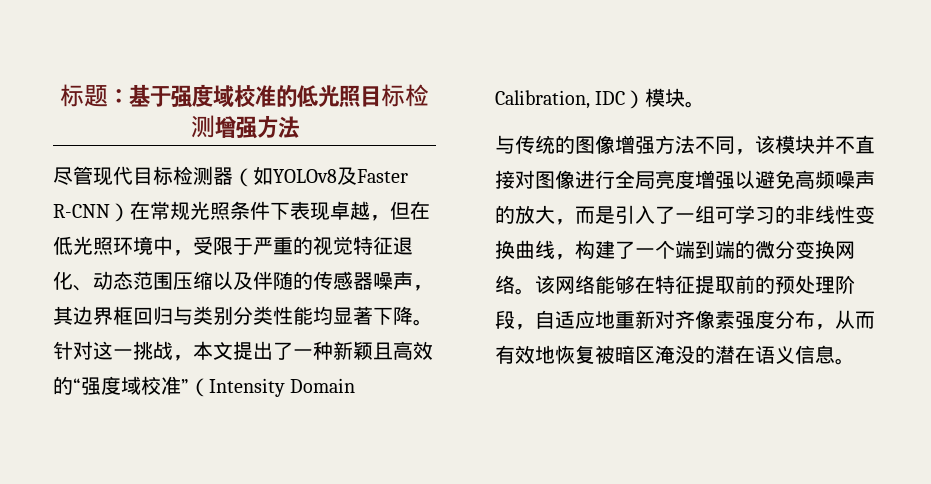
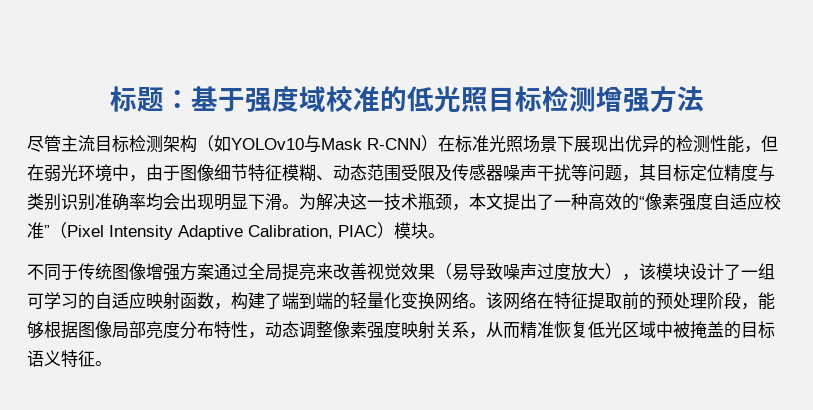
[93,166,408,187] [53,201,430,222] [53,236,413,256] [53,271,433,291] [53,306,433,326] [53,341,173,360] 现代目标检测器（如YOLOv8及Faster R-CNN）在常规光照条件下表现卓越，但在低光照环境中，受限于严重的视觉特征退化、动态范围压缩以及伴随的传感器噪声，其边界框回归与类别分类性能均显著下降。针对这一挑战 -> [61,135,778,153] [27,164,775,182] [27,193,452,211] 主流目标检测架构（如YOLOv10与Mask R-CNN）在标准光照场景下展现出优异的检测性能，但在弱光环境中，由于图像细节特征模糊、动态范围受限及传感器噪声干扰等问题，其目标定位精度与类别识别准确率均会出现明显下滑。为解决这一技术瓶颈
[333,341,393,360] 新颖且 -> (588, 201) none
[81,376,356,397] [495,88,706,109] [495,135,875,155] [495,170,875,189] [495,205,875,225] [495,240,555,259] 强度域校准”（Intensity Domain Calibration, IDC）模块。 // 与传统的图像增强方法不同，该模块并不直接对图像进行全局亮度增强以避免高频噪声的放大，而是引入了一组可学习的非线性变换曲线 -> [645,193,781,211] [27,222,445,240] [27,263,775,281] [27,292,214,310] 像素强度自适应校准”（Pixel Intensity Adaptive Calibration, PIAC）模块。 // 不同于传统图像增强方案通过全局提亮来改善视觉效果（易导致噪声过度放大），该模块设计了一组可学习的自适应映射函数
[635,240,675,259] 一个 -> (282, 301) none
[755,240,795,259] 微分 -> [350,292,401,309] 轻量化
[595,275,635,294] 能够 -> (537, 300) none
[535,310,875,330] [495,345,835,364] 自适应地重新对齐像素强度分布，从而有效地恢复被暗区淹没的潜在语义信息 -> [758,292,775,310] [27,321,775,339] [27,350,95,367] 能够根据图像局部亮度分布特性，动态调整像素强度映射关系，从而精准恢复低光区域中被掩盖的目标语义特征

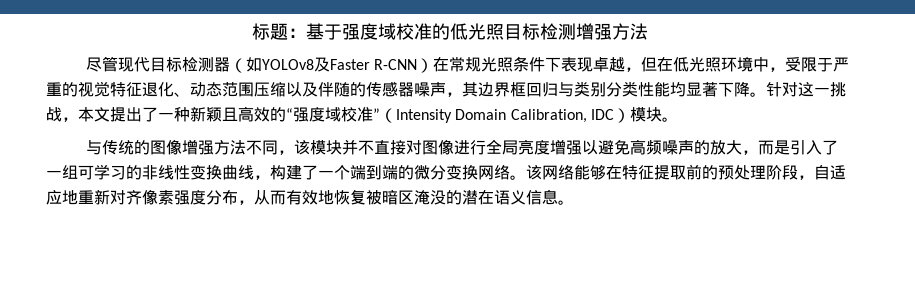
[61,135,778,153] [27,164,775,182] [27,193,452,211] 主流目标检测架构（如YOLOv10与Mask R-CNN）在标准光照场景下展现出优异的检测性能，但在弱光环境中，由于图像细节特征模糊、动态范围受限及传感器噪声干扰等问题，其目标定位精度与类别识别准确率均会出现明显下滑。为解决这一技术瓶颈 -> [118,56,850,73] [46,81,846,97] [46,107,62,122] 现代目标检测器（如YOLOv8及Faster R-CNN）在常规光照条件下表现卓越，但在低光照环境中，受限于严重的视觉特征退化、动态范围压缩以及伴随的传感器噪声，其边界框回归与类别分类性能均显著下降。针对这一挑战
(588, 201) none -> [190,106,238,122] 新颖且
[645,193,781,211] [27,222,445,240] [27,263,775,281] [27,292,214,310] 像素强度自适应校准”（Pixel Intensity Adaptive Calibration, PIAC）模块。 // 不同于传统图像增强方案通过全局提亮来改善视觉效果（易导致噪声过度放大），该模块设计了一组可学习的自适应映射函数 -> [293,107,678,123] [86,139,839,155] [46,164,254,180] 强度域校准”（Intensity Domain Calibration, IDC）模块。 // 与传统的图像增强方法不同，该模块并不直接对图像进行全局亮度增强以避免高频噪声的放大，而是引入了一组可学习的非线性变换曲线
(282, 301) none -> [318,165,350,180] 一个
[350,292,401,309] 轻量化 -> [414,165,446,180] 微分
(537, 300) none -> [574,165,606,180] 能够
[758,292,775,310] [27,321,775,339] [27,350,95,367] 能够根据图像局部亮度分布特性，动态调整像素强度映射关系，从而精准恢复低光区域中被掩盖的目标语义特征 -> [814,165,846,180] [46,189,558,205] 自适应地重新对齐像素强度分布，从而有效地恢复被暗区淹没的潜在语义信息

